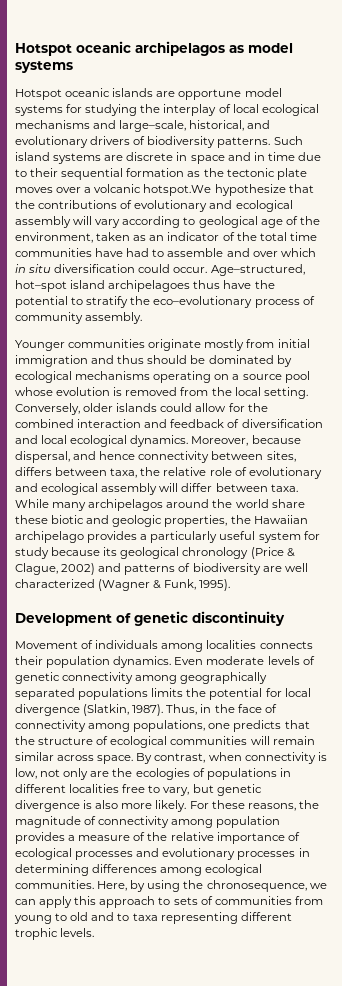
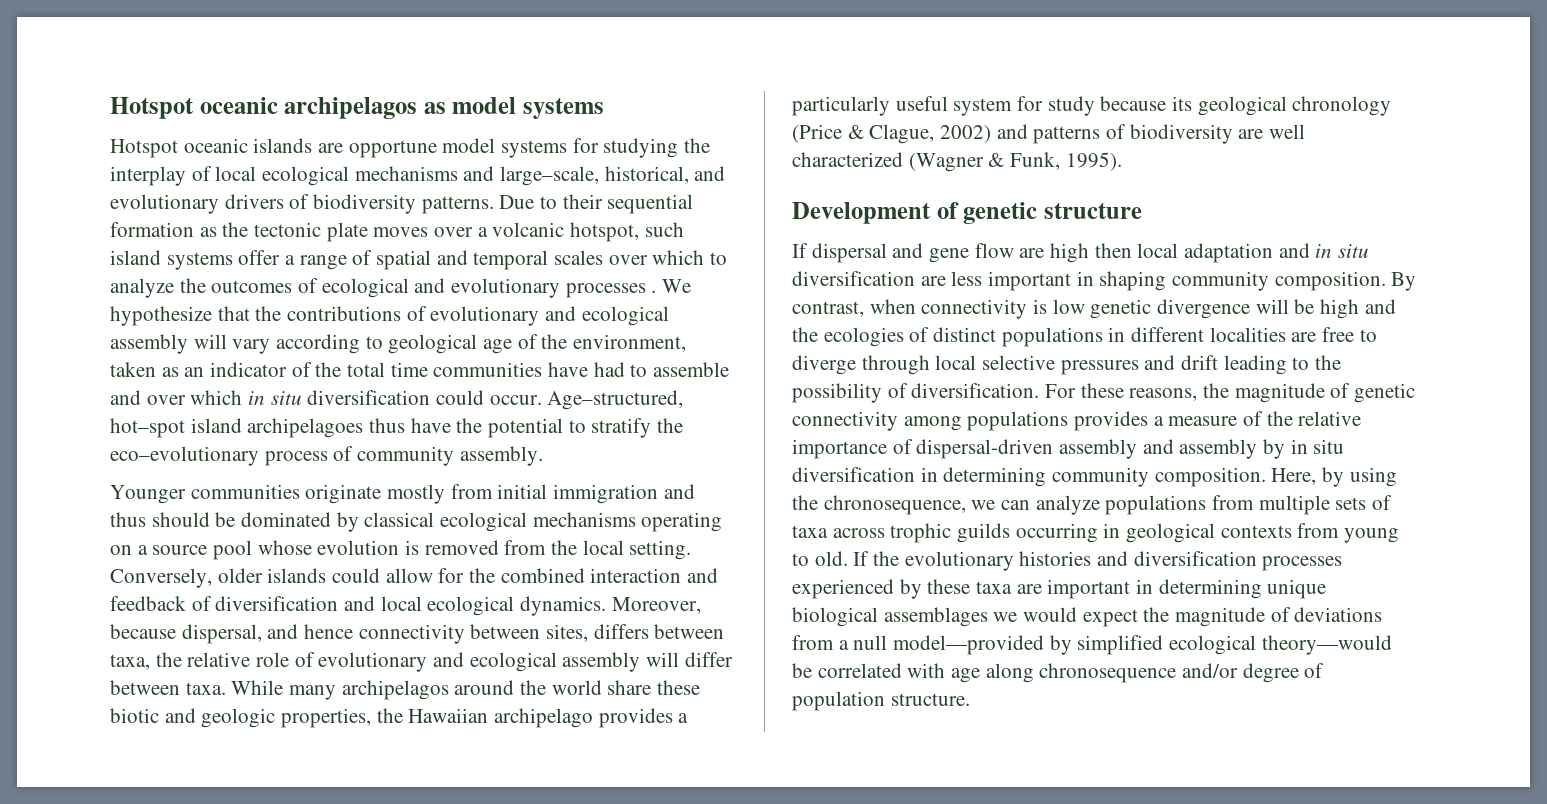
[273,136,303,145] [15,152,321,164] Such island systems are discrete in space and in time due -> [499,195,535,209] Due
[143,184,212,196] hotspot.We -> [570,222,684,242] [110,250,728,270] [110,278,692,298] hotspot, such island systems offer a range of spatial and temporal scales over which to analyze the outcomes of ecological and evolutionary processes . We
(292, 361) none -> [364,512,435,527] classical
[192,611,285,626] [15,640,313,652] [15,656,315,668] [15,672,268,684] [15,688,311,700] [15,704,277,716] [15,720,310,732] [15,736,315,748] [15,752,134,764] discontinuity // Movement of individuals among localities connects their population dynamics. Even moderate levels of genetic connectivity among geographically separated populations limits the potential for local divergence (Slatkin, 1987). Thus, in the face of connectivity among populations, one predicts that the structure of ecological communities will remain similar across space. -> [1043,202,1142,219] [792,243,1370,263] [792,271,1386,291] structure // If dispersal and gene flow are high then local adaptation and in situ diversification are less important in shaping community composition.
[15,768,110,780] low, not only are -> [1052,299,1396,319] low genetic divergence will be high and
(205, 772) none -> [933,327,997,342] distinct
(120, 788) none -> [1291,332,1317,342] are
[163,784,262,796] [15,800,187,812] vary, but genetic divergence is also more likely. -> [792,355,1342,375] [792,383,1040,403] diverge through local selective pressures and drift leading to the possibility of diversification.
[98,816,281,828] connectivity among population -> [1354,383,1416,403] [792,411,1069,431] genetic connectivity among populations
[15,848,310,860] [15,864,263,876] [15,880,94,889] ecological processes and evolutionary processes in determining differences among ecological communities. -> [916,439,1345,459] [792,467,1266,487] dispersal-driven assembly and assembly by in situ diversification in determining community composition.
[39,896,323,908] [14,912,292,924] [15,928,95,940] apply this approach to sets of communities from young to old and to taxa representing different trophic levels. -> [1035,495,1393,515] [792,523,1400,543] [792,551,1343,571] [792,579,1327,599] [792,607,1383,627] [792,635,1392,655] [792,663,1325,683] [792,691,970,711] analyze populations from multiple sets of taxa across trophic guilds occurring in geological contexts from young to old. If the evolutionary histories and diversification processes experienced by these taxa are important in determining unique biological assemblages we would expect the magnitude of deviations from a null model—provided by simplified ecological theory—would be correlated with age along chronosequence and/or degree of population structure.

